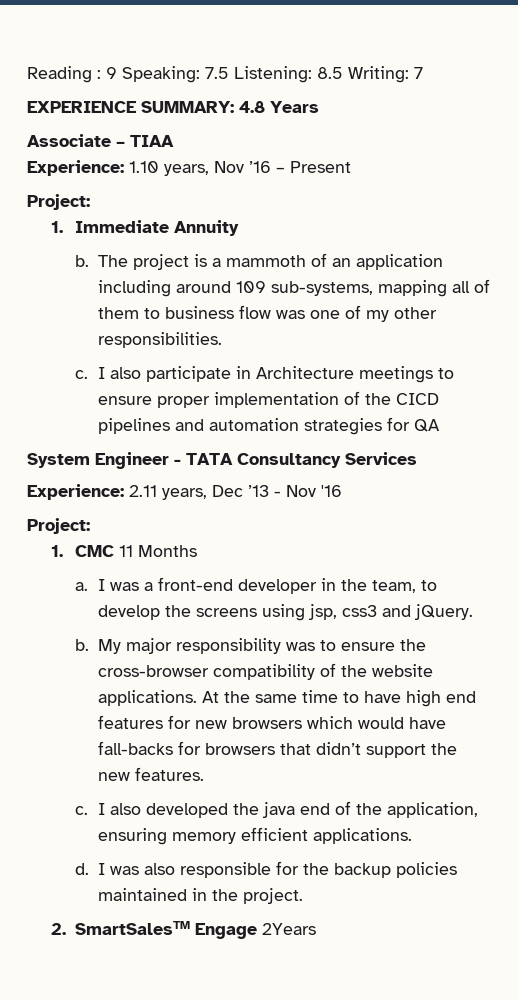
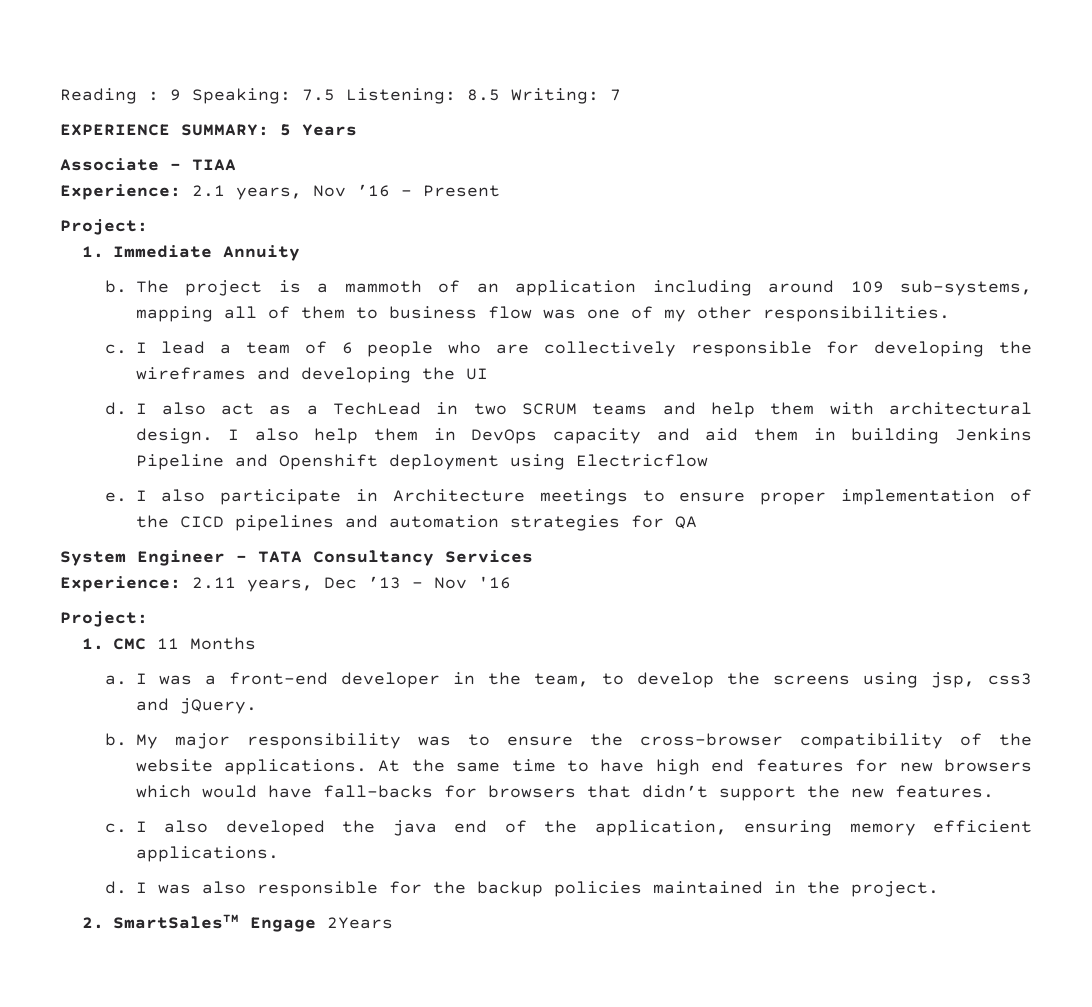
[239,101,265,113] 4.8 -> [280,124,291,136] 5
[129,161,159,173] 1.10 -> [192,185,225,197] 2.1
(106, 373) none -> [161,341,1032,357] [135,367,488,383] [104,402,1032,418] [135,428,1032,444] [135,454,708,470] [104,490,147,502] lead a team of 6 people who are collectively responsible for developing the wireframes and developing the UI // d. I also act as a TechLead in two SCRUM teams and help them with architectural design. I also help them in DevOps capacity and aid them in building Jenkins Pipeline and Openshift deployment using Electricflow // e. I

